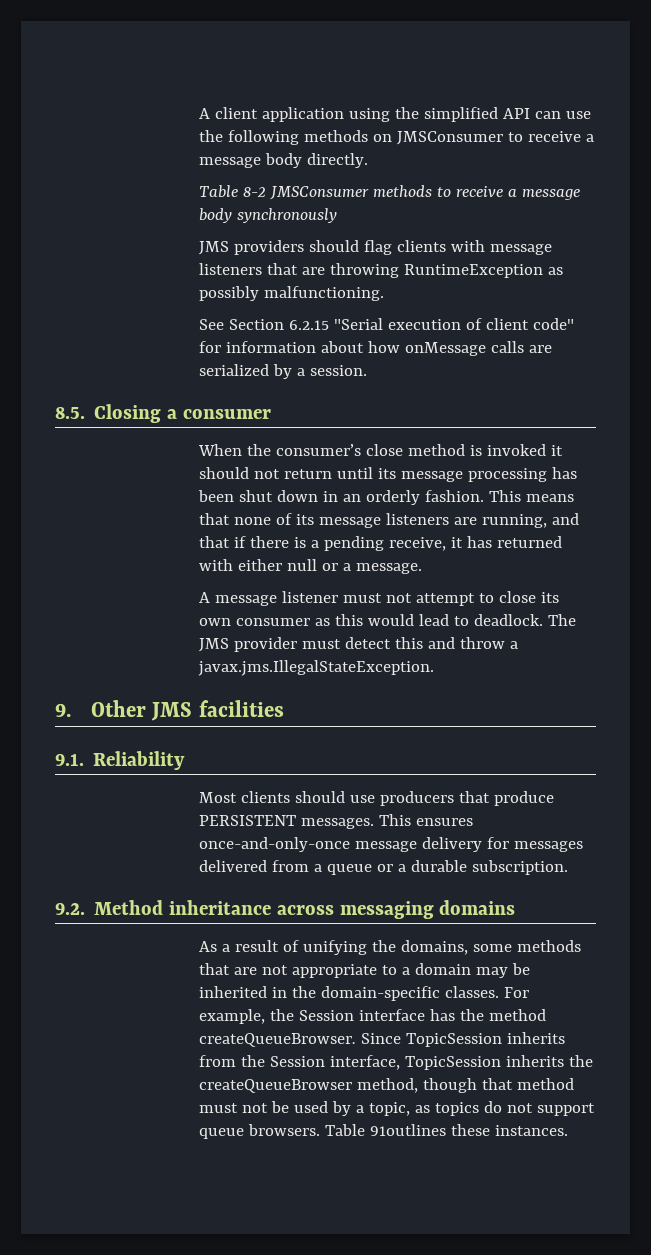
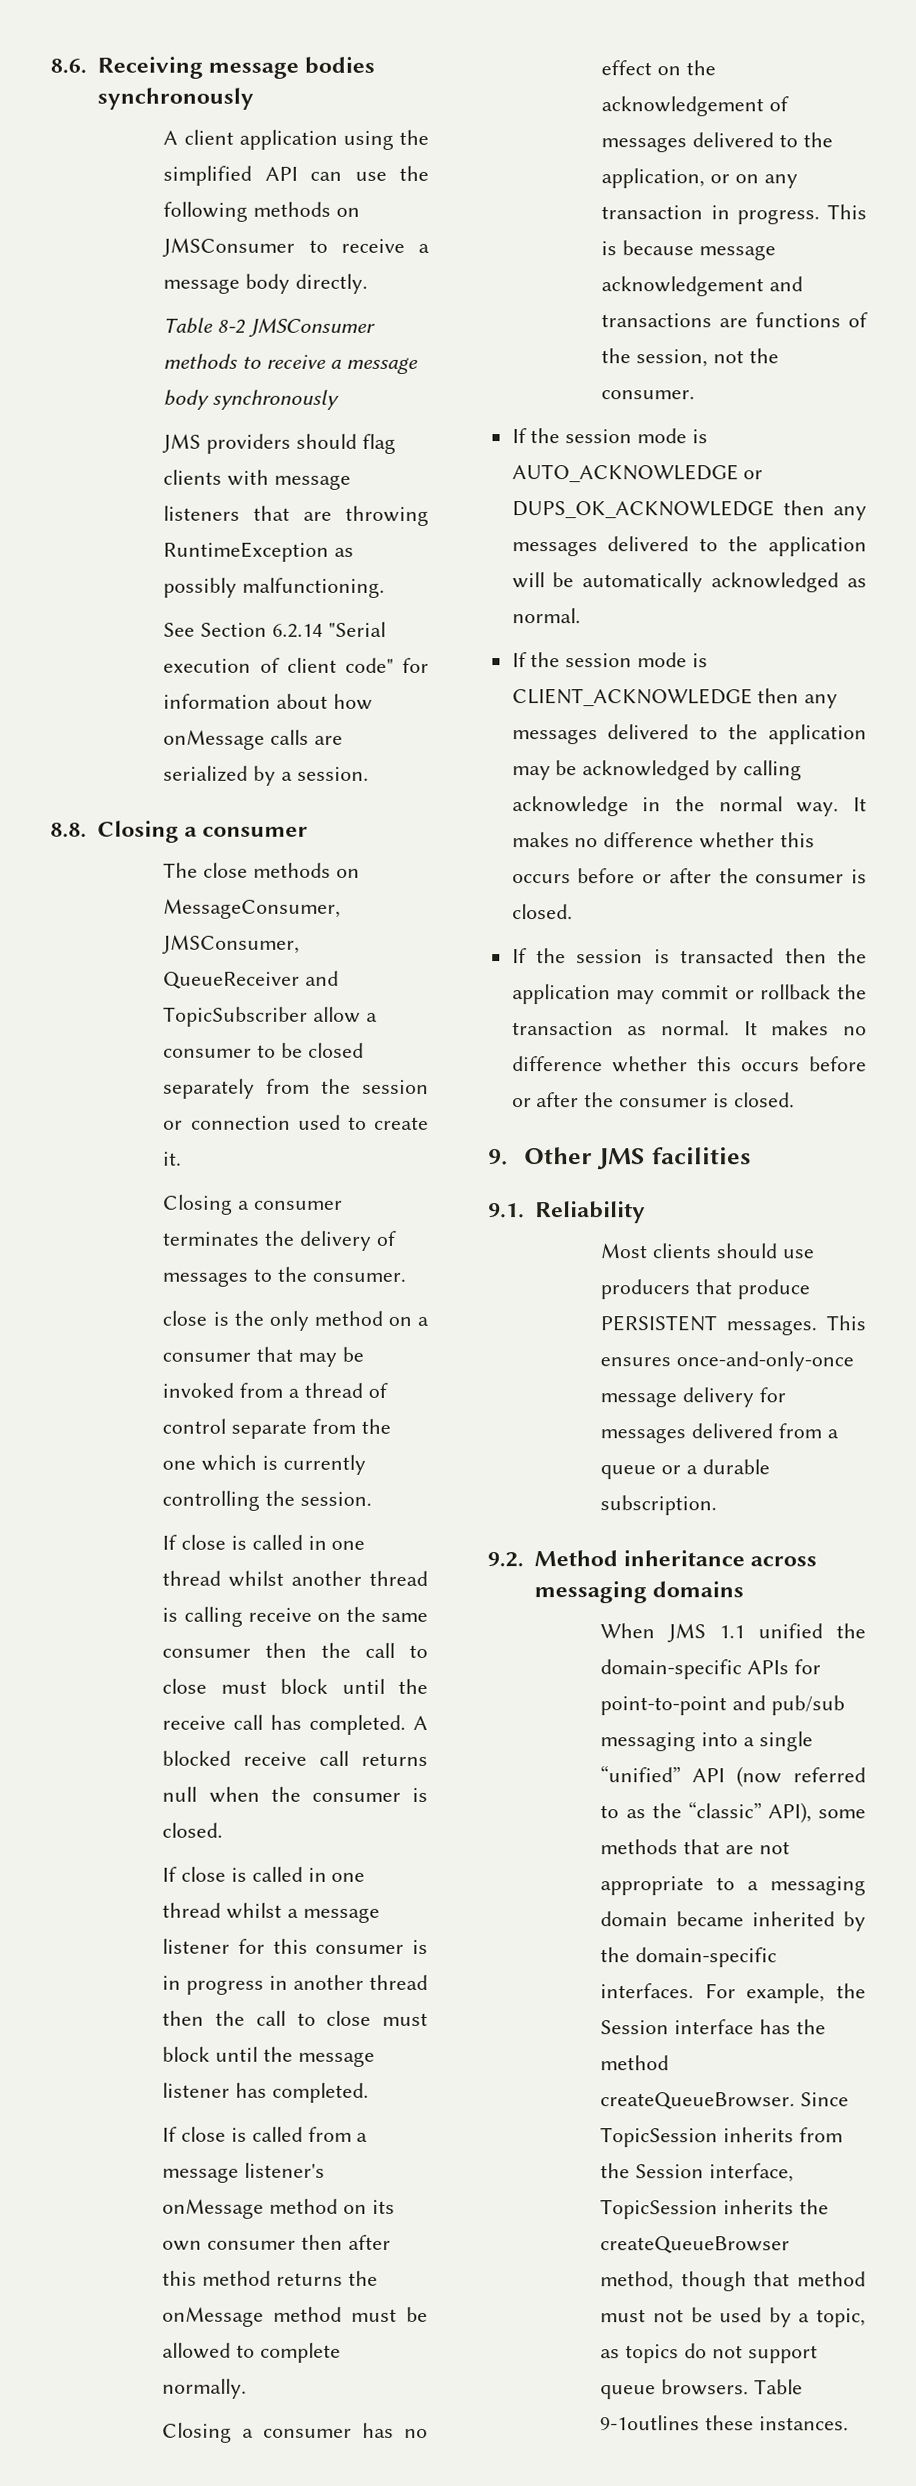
(199, 113) none -> [50,56,376,79] [96,87,254,110] 8.6. Receiving message bodies synchronously //
[289,320,330,330] 6.2.15 -> [272,623,324,638] 6.2.14
[55,406,85,419] 8.5. -> [50,822,87,838] 8.8.
[198,444,564,456] [199,467,578,482] [198,490,575,505] [199,513,580,528] [199,536,563,551] [199,559,423,574] [199,591,560,606] [199,614,577,626] [199,637,519,652] [198,660,435,676] When the consumer’s close method is invoked it should not return until its message processing has been shut down in an orderly fashion. This means that none of its message listeners are running, and that if there is a pending receive, it has returned with either null or a message. // A message listener must not attempt to close its own consumer as this would lead to deadlock. The JMS provider must detect this and throw a javax.jms.IllegalStateException. -> [163,862,360,878] [163,898,342,919] [162,934,301,954] [163,970,340,989] [163,1006,379,1027] [163,1042,364,1058] [163,1078,429,1099] [163,1114,429,1130] [163,1151,183,1166] [163,1194,344,1215] [162,1230,397,1251] [162,1266,406,1287] [162,1310,429,1331] [162,1346,364,1367] [162,1382,388,1398] [162,1418,391,1439] [162,1454,366,1475] [162,1490,373,1511] [162,1534,366,1550] [162,1570,428,1587] [162,1606,428,1627] [162,1642,428,1658] [162,1678,428,1694] [162,1714,428,1735] [162,1750,428,1766] [162,1786,428,1803] [162,1822,224,1838] [162,1866,366,1882] [162,1902,380,1923] [162,1938,428,1954] [162,1974,428,1995] [162,2010,428,2026] [162,2046,375,2067] [162,2082,370,2103] [162,2126,369,2142] [162,2162,326,2183] [162,2198,395,2219] [162,2234,391,2251] [162,2270,378,2286] [162,2306,428,2327] [162,2342,342,2363] [162,2378,248,2399] [162,2422,428,2443] [601,60,717,76] [601,96,790,117] [601,132,833,153] [601,168,798,189] [601,204,867,225] [601,240,777,261] [601,276,804,297] [601,312,868,328] [601,348,779,368] [601,390,696,400] [511,428,708,444] [511,464,764,483] [511,500,867,521] [511,536,867,557] [511,572,867,593] [511,608,581,624] [511,652,708,668] [511,688,839,709] [511,724,867,745] [511,760,802,781] [511,796,868,817] [511,832,815,849] [511,868,867,884] [511,904,573,920] [511,948,867,964] [511,984,867,1005] [511,1020,868,1036] [511,1056,867,1073] [511,1092,795,1108] The close methods on MessageConsumer, JMSConsumer, QueueReceiver and TopicSubscriber allow a consumer to be closed separately from the session or connection used to create it. // Closing a consumer terminates the delivery of messages to the consumer. // close is the only method on a consumer that may be invoked from a thread of control separate from the one which is currently controlling the session. // If close is called in one thread whilst another thread is calling receive on the same consumer then the call to close must block until the receive call has completed. A blocked receive call returns null when the consumer is closed. // If close is called in one thread whilst a message listener for this consumer is in progress in another thread then the call to close must block until the message listener has completed. // If close is called from a message listener's onMessage method on its own consumer then after this method returns the onMessage method must be allowed to complete normally. // Closing a consumer has no effect on the acknowledgement of messages delivered to the application, or on any transaction in progress. This is because message acknowledgement and transactions are functions of the session, not the consumer. // If the session mode is AUTO_ACKNOWLEDGE or DUPS_OK_ACKNOWLEDGE then any messages delivered to the application will be automatically acknowledged as normal. // If the session mode is CLIENT_ACKNOWLEDGE then any messages delivered to the application may be acknowledged by calling acknowledge in the normal way. It makes no difference whether this occurs before or after the consumer is closed. // If the session is transacted then the application may commit or rollback the transaction as normal. It makes no difference whether this occurs before or after the consumer is closed.
[199,940,469,955] As a result of unifying the domains, -> [600,1623,866,1643] [600,1659,822,1680] [600,1695,846,1716] [600,1731,813,1752] [600,1765,866,1788] [600,1801,812,1824] When JMS 1.1 unified the domain-specific APIs for point-to-point and pub/sub messaging into a single “unified” API (now referred to as the “classic” API),
[415,963,531,978] [199,986,500,1001] domain may be inherited in the domain-specific classes. -> [770,1876,866,1896] [600,1911,866,1932] [600,1947,778,1968] [600,1983,695,1999] messaging domain became inherited by the domain-specific interfaces.
[370,1124,447,1136] 91outlines -> [600,2415,701,2431] 9-1outlines

